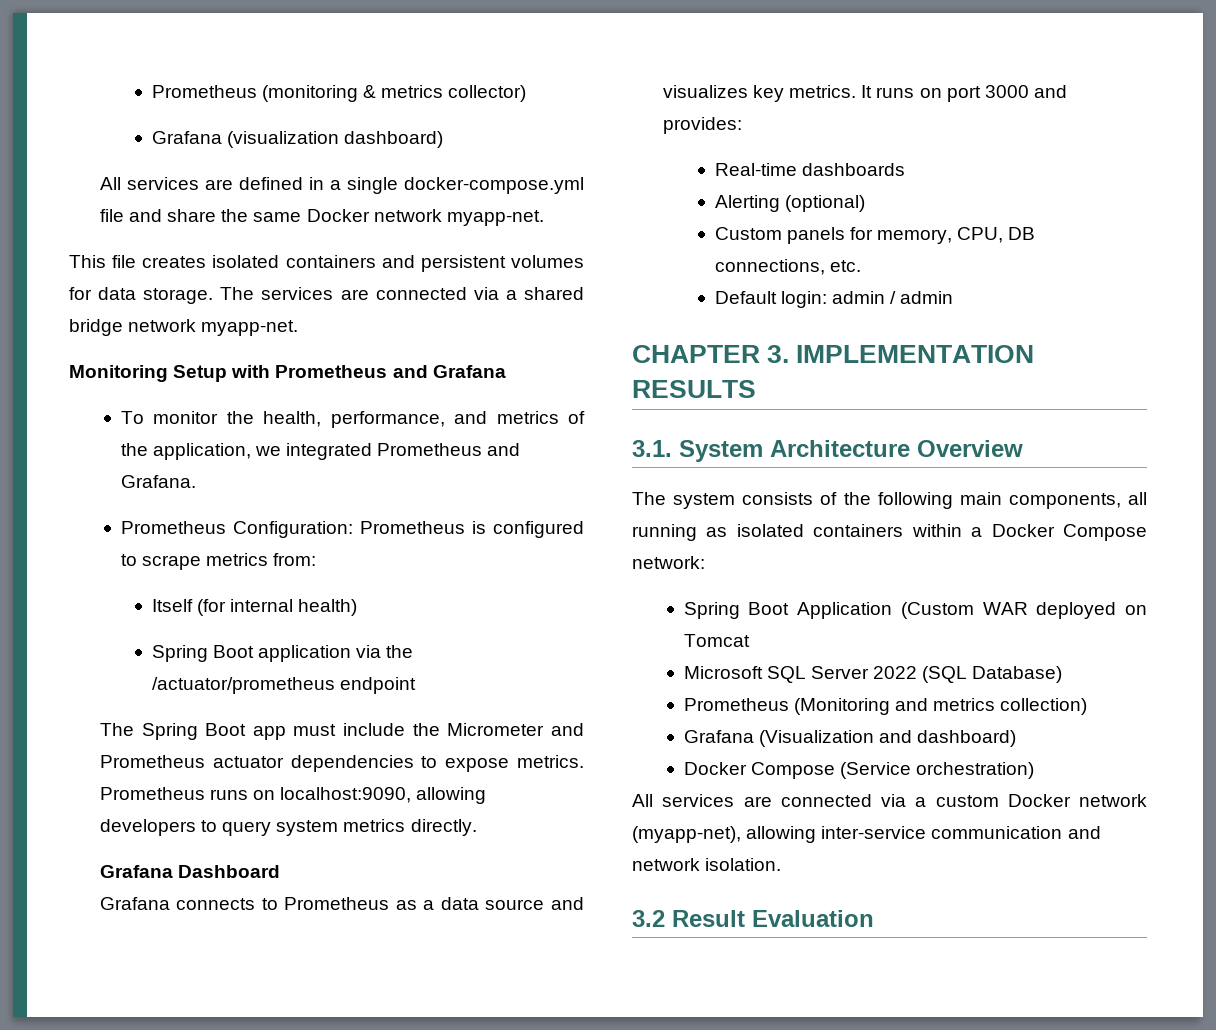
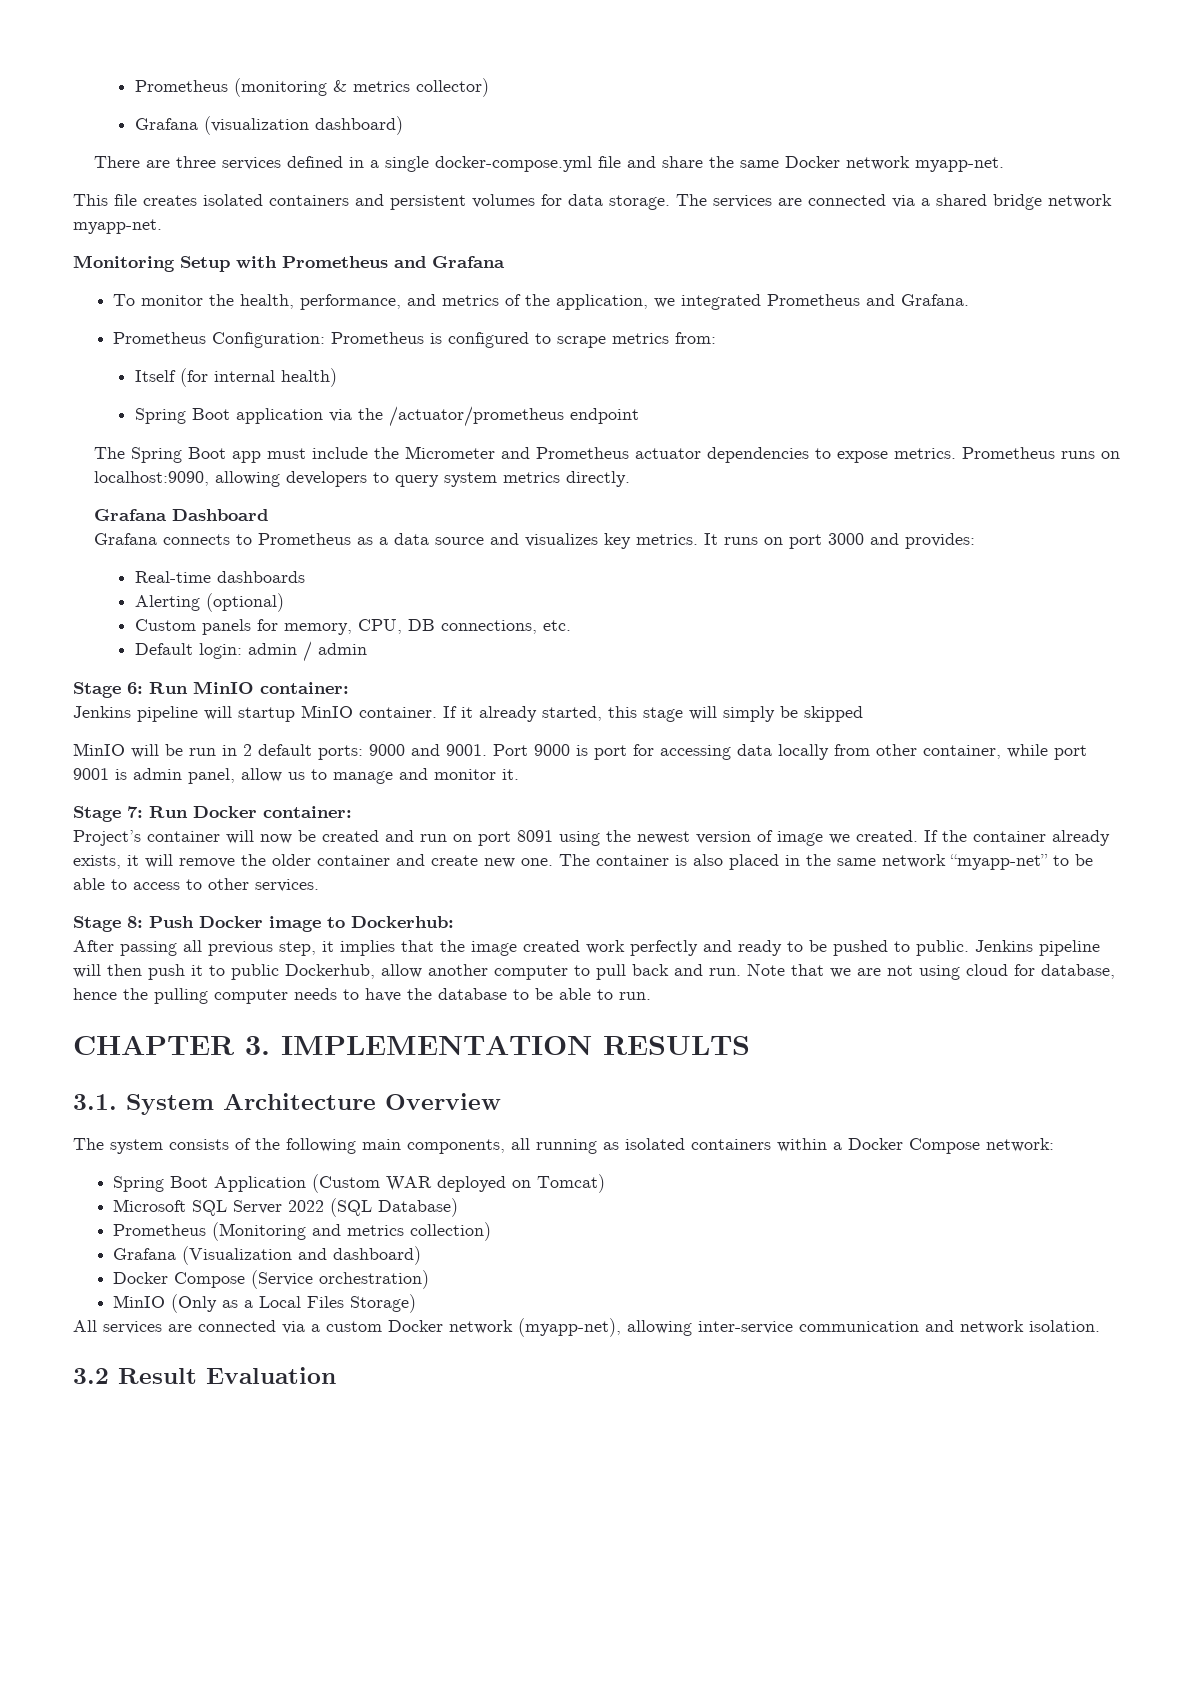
[99,177,233,190] All services are -> [94,156,282,170] There are three services
(954, 297) none -> [73,681,349,698] [73,705,863,722] [73,743,1087,760] [73,768,519,784] [73,806,352,822] [73,830,1110,846] [73,854,1093,870] [73,878,319,892] [73,916,454,932] [73,940,1100,956] [73,963,1115,980] [73,988,651,1004] // Stage 6: Run MinIO container: // Jenkins pipeline will startup MinIO container. If it already started, this stage will simply be skipped // MinIO will be run in 2 default ports: 9000 and 9001. Port 9000 is port for accessing data locally from other container, while port 9001 is admin panel, allow us to manage and monitor it. // Stage 7: Run Docker container: // Project’s container will now be created and run on port 8091 using the newest version of image we created. If the container already exists, it will remove the older container and create new one. The container is also placed in the same network “myapp-net” to be able to access to other services. // Stage 8: Push Docker image to Dockerhub: // After passing all previous step, it implies that the image created work perfectly and ready to be pushed to public. Jenkins pipeline will then push it to public Dockerhub, allow another computer to pull back and run. Note that we are not using cloud for database, hence the pulling computer needs to have the database to be able to run.
[683,634,750,647] Tomcat -> [537,1174,606,1193] Tomcat)
(1035, 770) none -> [113,1294,417,1313] // MinIO (Only as a Local Files Storage)

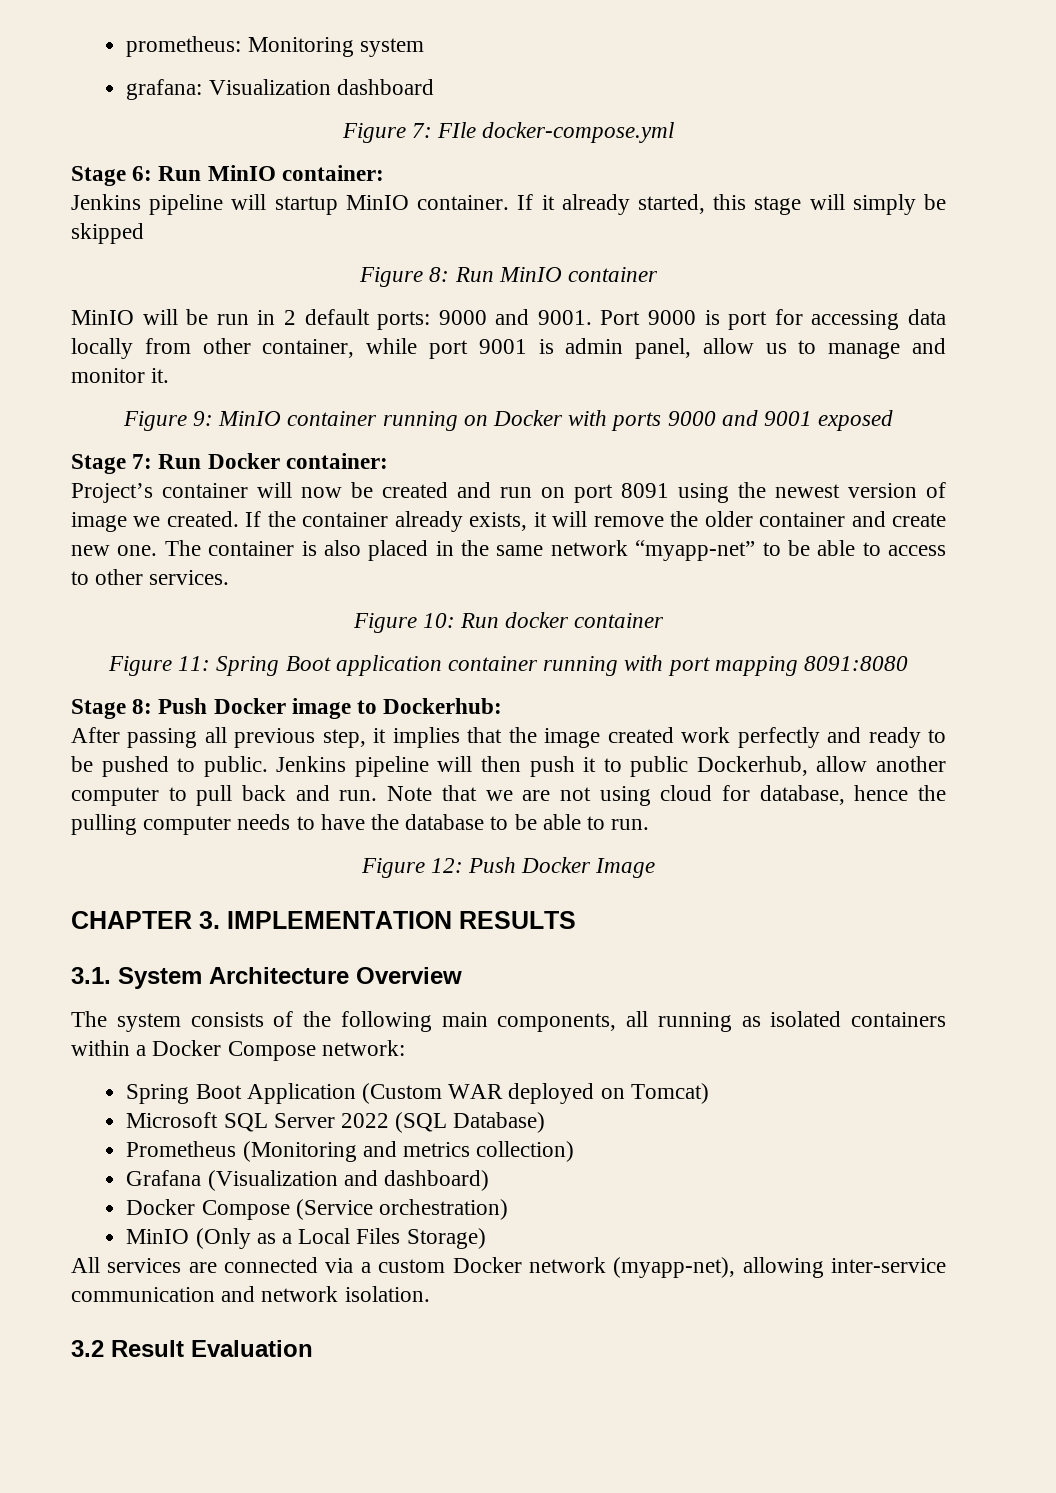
[134,78,489,97] [134,116,403,135] [94,156,1005,172] [73,194,1112,210] [73,219,162,234] [73,255,505,272] [113,294,970,310] [113,332,717,348] [134,368,337,387] [134,406,639,427] [94,446,1121,463] [94,471,631,487] [94,509,269,521] [94,533,976,549] [134,571,305,583] [134,593,284,612] [134,619,571,635] [134,641,367,662] Prometheus (monitoring & metrics collector) // Grafana (visualization dashboard) // There are three services defined in a single docker-compose.yml file and share the same Docker network myapp-net. // This file creates isolated containers and persistent volumes for data storage. The services are connected via a shared bridge network myapp-net. // Monitoring Setup with Prometheus and Grafana // To monitor the health, performance, and metrics of the application, we integrated Prometheus and Grafana. // Prometheus Configuration: Prometheus is configured to scrape metrics from: // Itself (for internal health) // Spring Boot application via the /actuator/prometheus endpoint // The Spring Boot app must include the Micrometer and Prometheus actuator dependencies to expose metrics. Prometheus runs on localhost:9090, allowing developers to query system metrics directly. // Grafana Dashboard // Grafana connects to Prometheus as a data source and visualizes key metrics. It runs on port 3000 and provides: // Real-time dashboards // Alerting (optional) // Custom panels for memory, CPU, DB connections, etc. // Default login: admin / admin -> [126,36,424,57] [126,79,434,100] [341,122,675,143] prometheus: Monitoring system // grafana: Visualization dashboard // Figure 7: FIle docker-compose.yml
(863, 714) none -> [359,267,658,287] // Figure 8: Run MinIO container
(519, 774) none -> [122,410,894,431] // Figure 9: MinIO container running on Docker with ports 9000 and 9001 exposed
(319, 885) none -> [352,612,665,633] [107,655,909,676] // Figure 10: Run docker container // Figure 11: Spring Boot application container running with port mapping 8091:8080
(651, 996) none -> [360,857,656,878] // Figure 12: Push Docker Image

